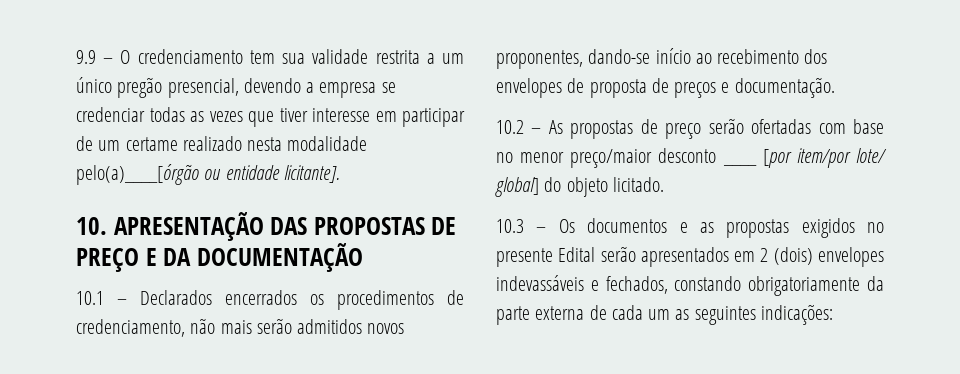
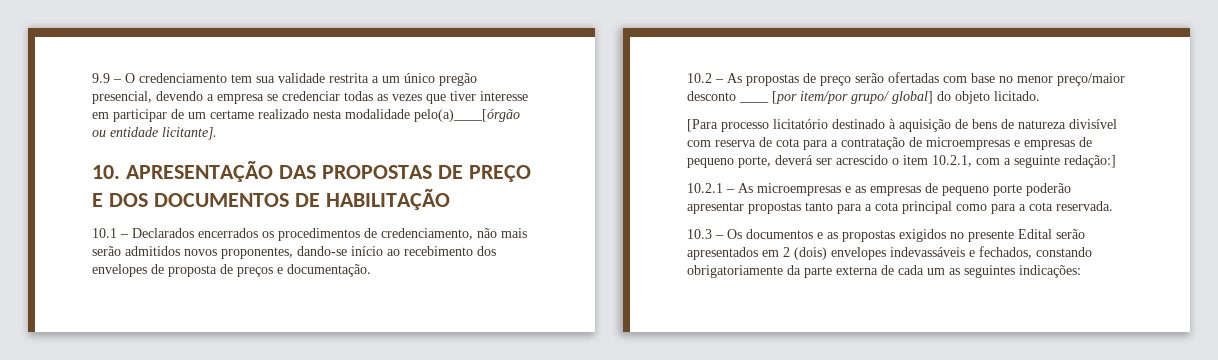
[163,243,363,272] DA DOCUMENTAÇÃO -> [108,188,450,210] DOS DOCUMENTOS DE HABILITAÇÃO
[856,148,887,163] lote/ -> [851,91,889,104] grupo/
(664, 184) none -> [687,119,1117,132] [687,137,1092,150] [687,155,1116,168] [687,183,1071,196] [687,201,1113,214] // [Para processo licitatório destinado à aquisição de bens de natureza divisível com reserva de cota para a contratação de microempresas e empresas de pequeno porte, deverá ser acrescido o item 10.2.1, com a seguinte redação:] // 10.2.1 – As microempresas e as empresas de pequeno porte poderão apresentar propostas tanto para a cota principal como para a cota reservada.

